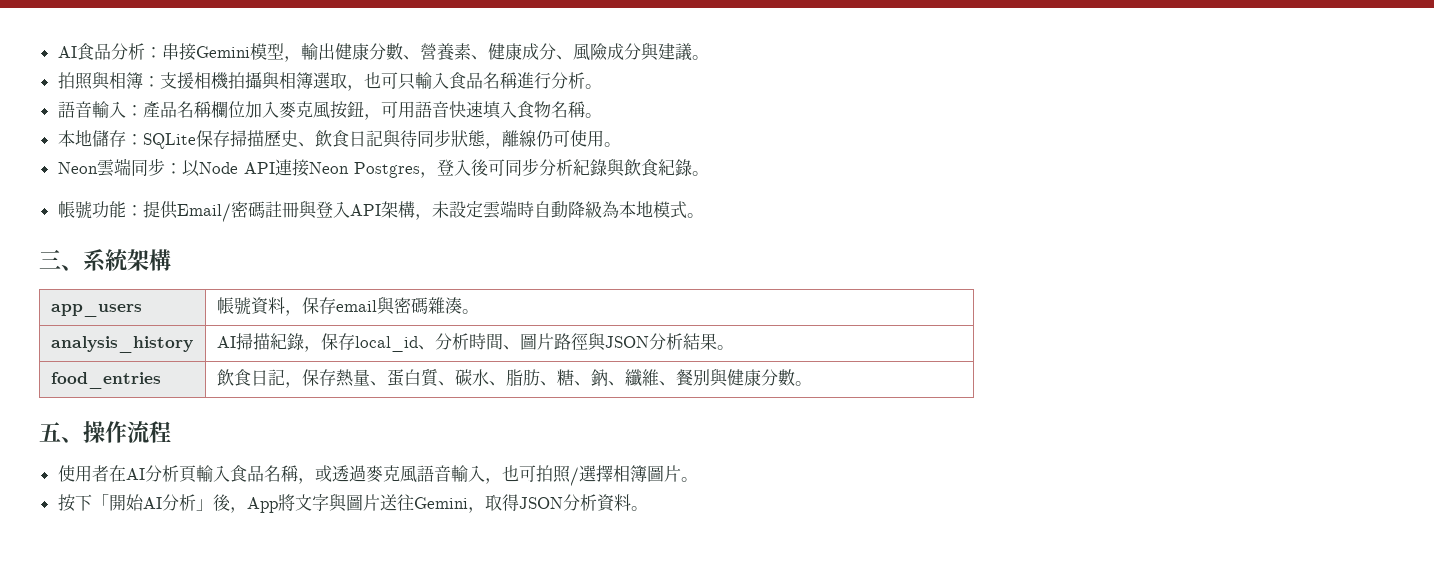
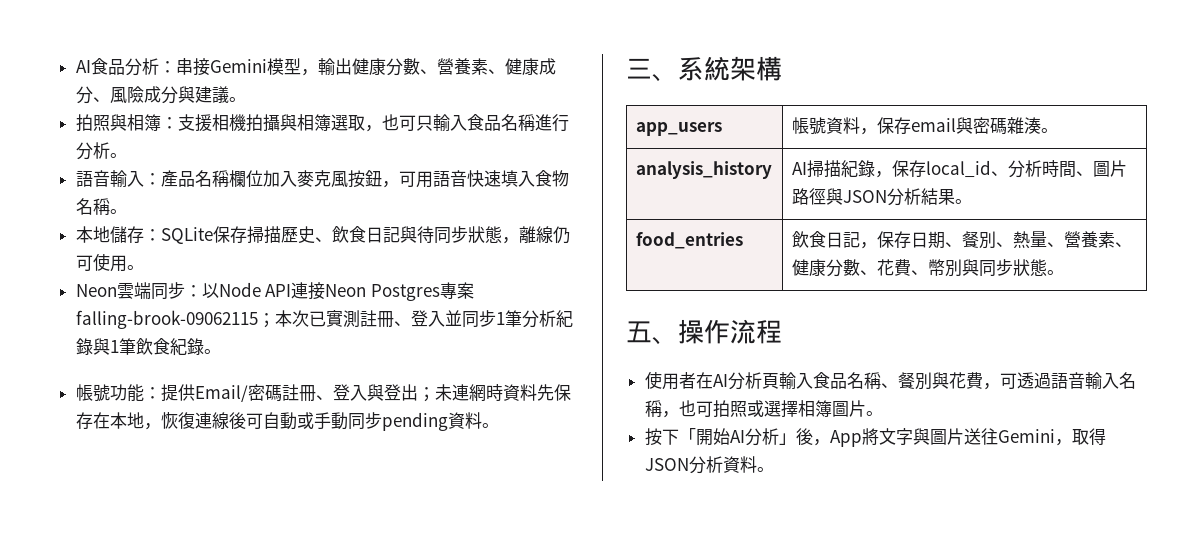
[419,158,539,178] ，登入後可同步 -> [439,282,474,299] [75,310,522,329] 專案falling-brook-09062115；本次已實測註冊、登入並同步1筆
(625, 168) none -> [109,338,136,355] 1筆
[298,200,687,220] 與登入API架構，未設定雲端時自動降級為本地模式 -> [315,384,571,402] [75,412,482,431] 、登入與登出；未連網時資料先保存在本地，恢復連線後可自動或手動同步pending資料
[335,369,795,387] 熱量、蛋白質、碳水、脂肪、糖、鈉、纖維、餐別與健康分數 -> [910,231,1132,249] [791,259,1047,277] 日期、餐別、熱量、營養素、健康分數、花費、幣別與同步狀態
[297,465,485,484] ，或透過麥克風語音輸入 -> [880,372,1136,390] [644,400,662,417] 、餐別與花費，可透過語音輸入名稱
[569,467,579,486] / -> [746,400,764,417] 或

